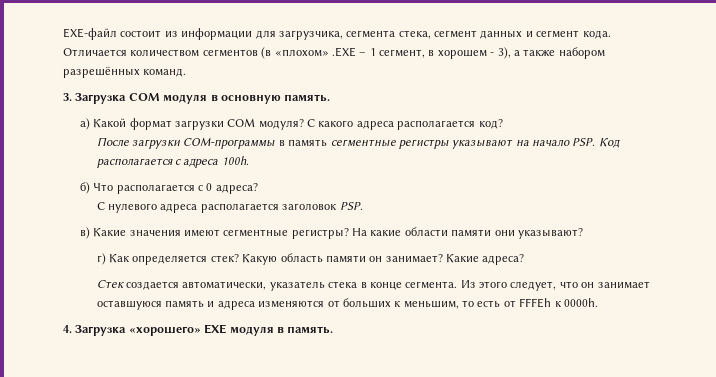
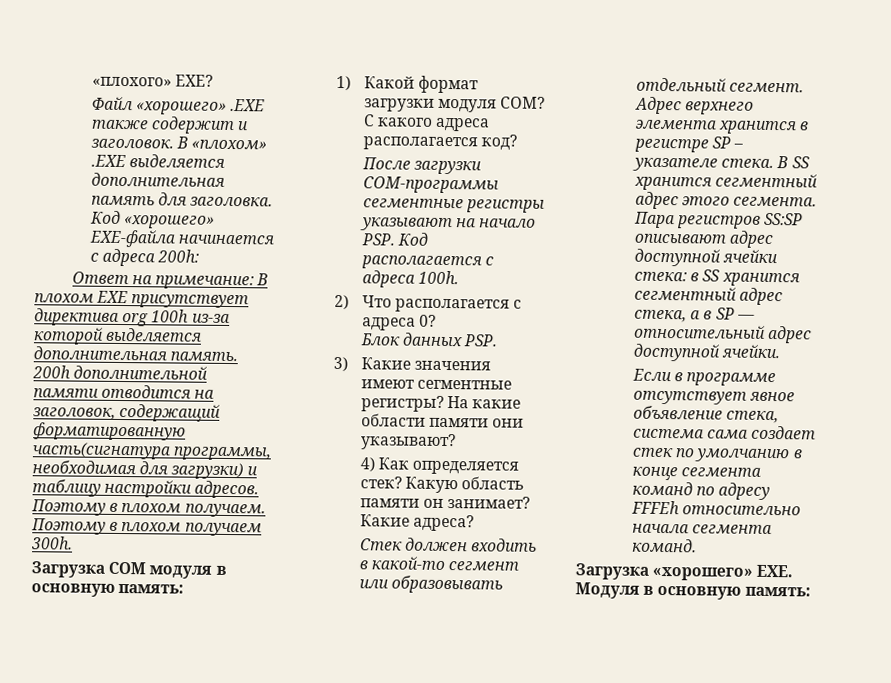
[63,28,611,40] [63,47,605,59] [63,66,187,78] [63,93,72,101] EXE-файл состоит из информации для загрузчика, сегмента стека, сегмент данных и сегмент кода. Отличается количеством сегментов (в «плохом» .EXE – 1 сегмент, в хорошем - 3), а также набором разрешённых команд. // 3. -> [92,74,214,87] [92,96,266,115] [91,116,250,135] [91,136,268,150] [91,154,226,168] [91,172,226,187] [91,192,274,207] [90,210,216,229] [89,229,275,248] [90,248,200,267] [71,271,269,290] [34,290,250,309] [34,308,230,327] [33,327,203,345] [33,346,239,362] [32,365,209,380] [33,384,215,399] [33,403,222,422] [33,422,186,441] [32,442,273,461] [32,460,258,480] [32,479,260,499] [31,499,266,518] [31,518,262,537] [31,536,73,550] «плохого» ЕХЕ? // Файл «хорошего» .EXE также содержит и заголовок. В «плохом» .EXE выделяется дополнительная память для заголовка. Код «хорошего» EXE-файла начинается с адреса 200h: // Ответ на примечание: В плохом EXE присутствует директива org 100h из-за которой выделяется дополнительная память. 200h дополнительной памяти отводится на заголовок, содержащий форматированную часть(сигнатура программы, необходимая для загрузки) и таблицу настройки адресов. Поэтому в плохом получаем. Поэтому в плохом получаем 300h. //
[284,94,331,102] [79,118,90,130] память. // а) -> [118,583,185,594] [336,75,352,91] память: // 1)
[227,118,304,130] COM модуля? -> [438,96,546,113] модуля СОМ?
[278,139,328,147] в память -> (500, 185) none
[79,182,90,194] б) -> [334,294,350,310] 2)
[206,183,258,194] [96,202,337,213] 0 адреса? // С нулевого адреса располагается заголовок -> [362,314,437,331] [360,332,464,347] адреса 0? // Блок данных
[79,227,90,239] в) -> [333,356,349,372] 3)
[96,253,106,265] г) -> [360,457,376,472] 4)
[126,280,650,291] [96,298,598,310] [63,324,334,336] создается автоматически, указатель стека в конце сегмента. Из этого следует, что он занимает оставшуюся память и адреса изменяются от больших к меньшим, то есть от FFFEh к 0000h. // 4. Загрузка «хорошего» EXE модуля в память. -> [405,537,538,552] [359,556,520,571] [359,575,504,594] [636,77,805,93] [635,96,755,115] [635,119,810,135] [634,136,744,153] [632,156,810,172] [634,173,819,191] [635,191,818,210] [634,211,804,229] [634,230,775,249] [634,248,779,267] [634,269,800,287] [634,286,784,306] [634,307,755,323] [634,324,813,344] [633,343,781,362] [632,368,777,387] [633,390,796,405] [633,405,780,424] [633,425,817,440] [632,447,803,463] [632,466,762,481] [632,481,771,501] [631,500,802,516] [632,523,773,535] [632,538,698,553] [575,563,794,581] [575,582,811,600] должен входить в какой-то сегмент или образовывать отдельный сегмент. Адрес верхнего элемента хранится в регистре SP – указателе стека. В SS хранится сегментный адрес этого сегмента. Пара регистров SS:SP описывают адрес доступной ячейки стека: в SS хранится сегментный адрес стека, а в SP — относительный адрес доступной ячейки. // Если в программе отсутствует явное объявление стека, система сама создает стек по умолчанию в конце сегмента команд по адресу FFFEh относительно начала сегмента команд. // Загрузка «хорошего» EXE. Модуля в основную память:

